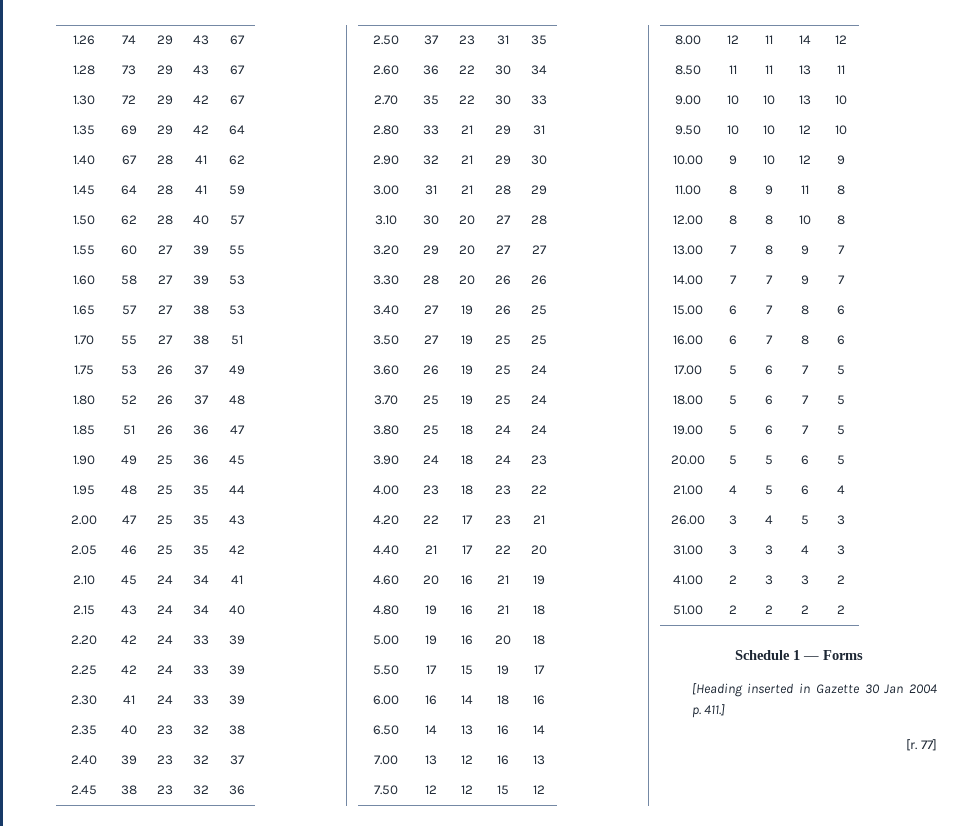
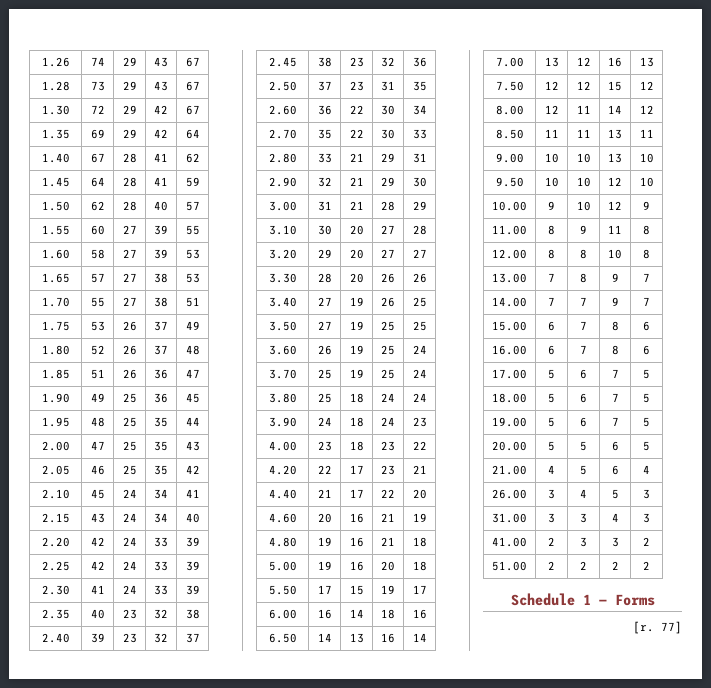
[691,683,937,697] [691,704,726,718] // [Heading inserted in Gazette 30 Jan 2004 p. 411.] -> (655, 600) none

